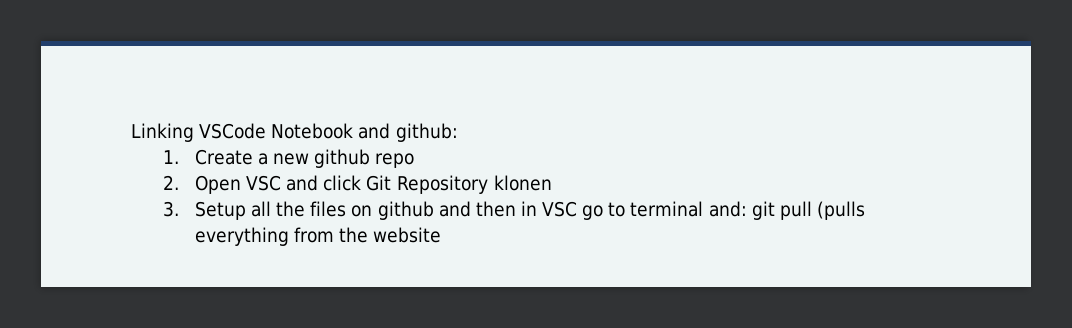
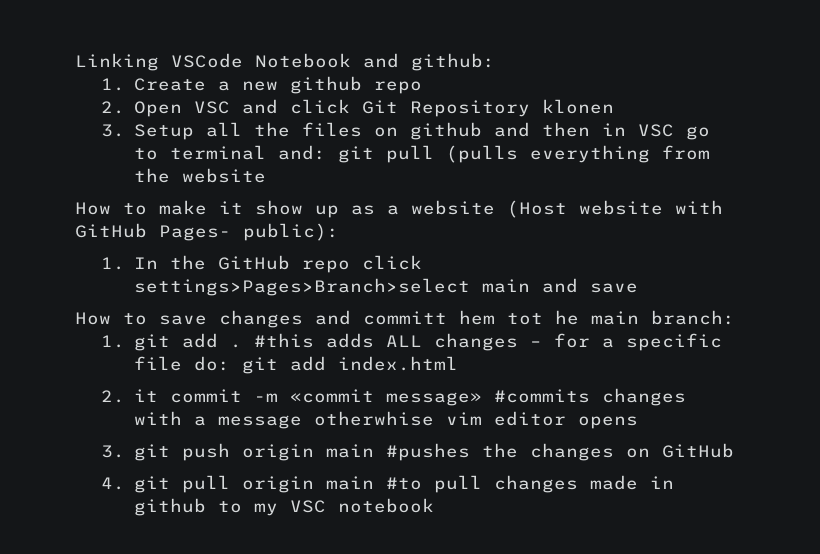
(442, 235) none -> [75,200,723,218] [75,223,339,241] [101,255,422,273] [133,278,638,296] [75,310,735,328] [101,333,722,351] [133,356,458,374] [101,388,686,406] [133,411,638,429] [101,443,734,461] [101,475,674,493] [133,498,434,516] // How to make it show up as a website (Host website with GitHub Pages- public): // 1. In the GitHub repo click settings>Pages>Branch>select main and save // How to save changes and committ hem tot he main branch: // 1. git add . #this adds ALL changes – for a specific file do: git add index.html // 2. it commit -m «commit message» #commits changes with a message otherwhise vim editor opens // 3. git push origin main #pushes the changes on GitHub // 4. git pull origin main #to pull changes made in github to my VSC notebook

